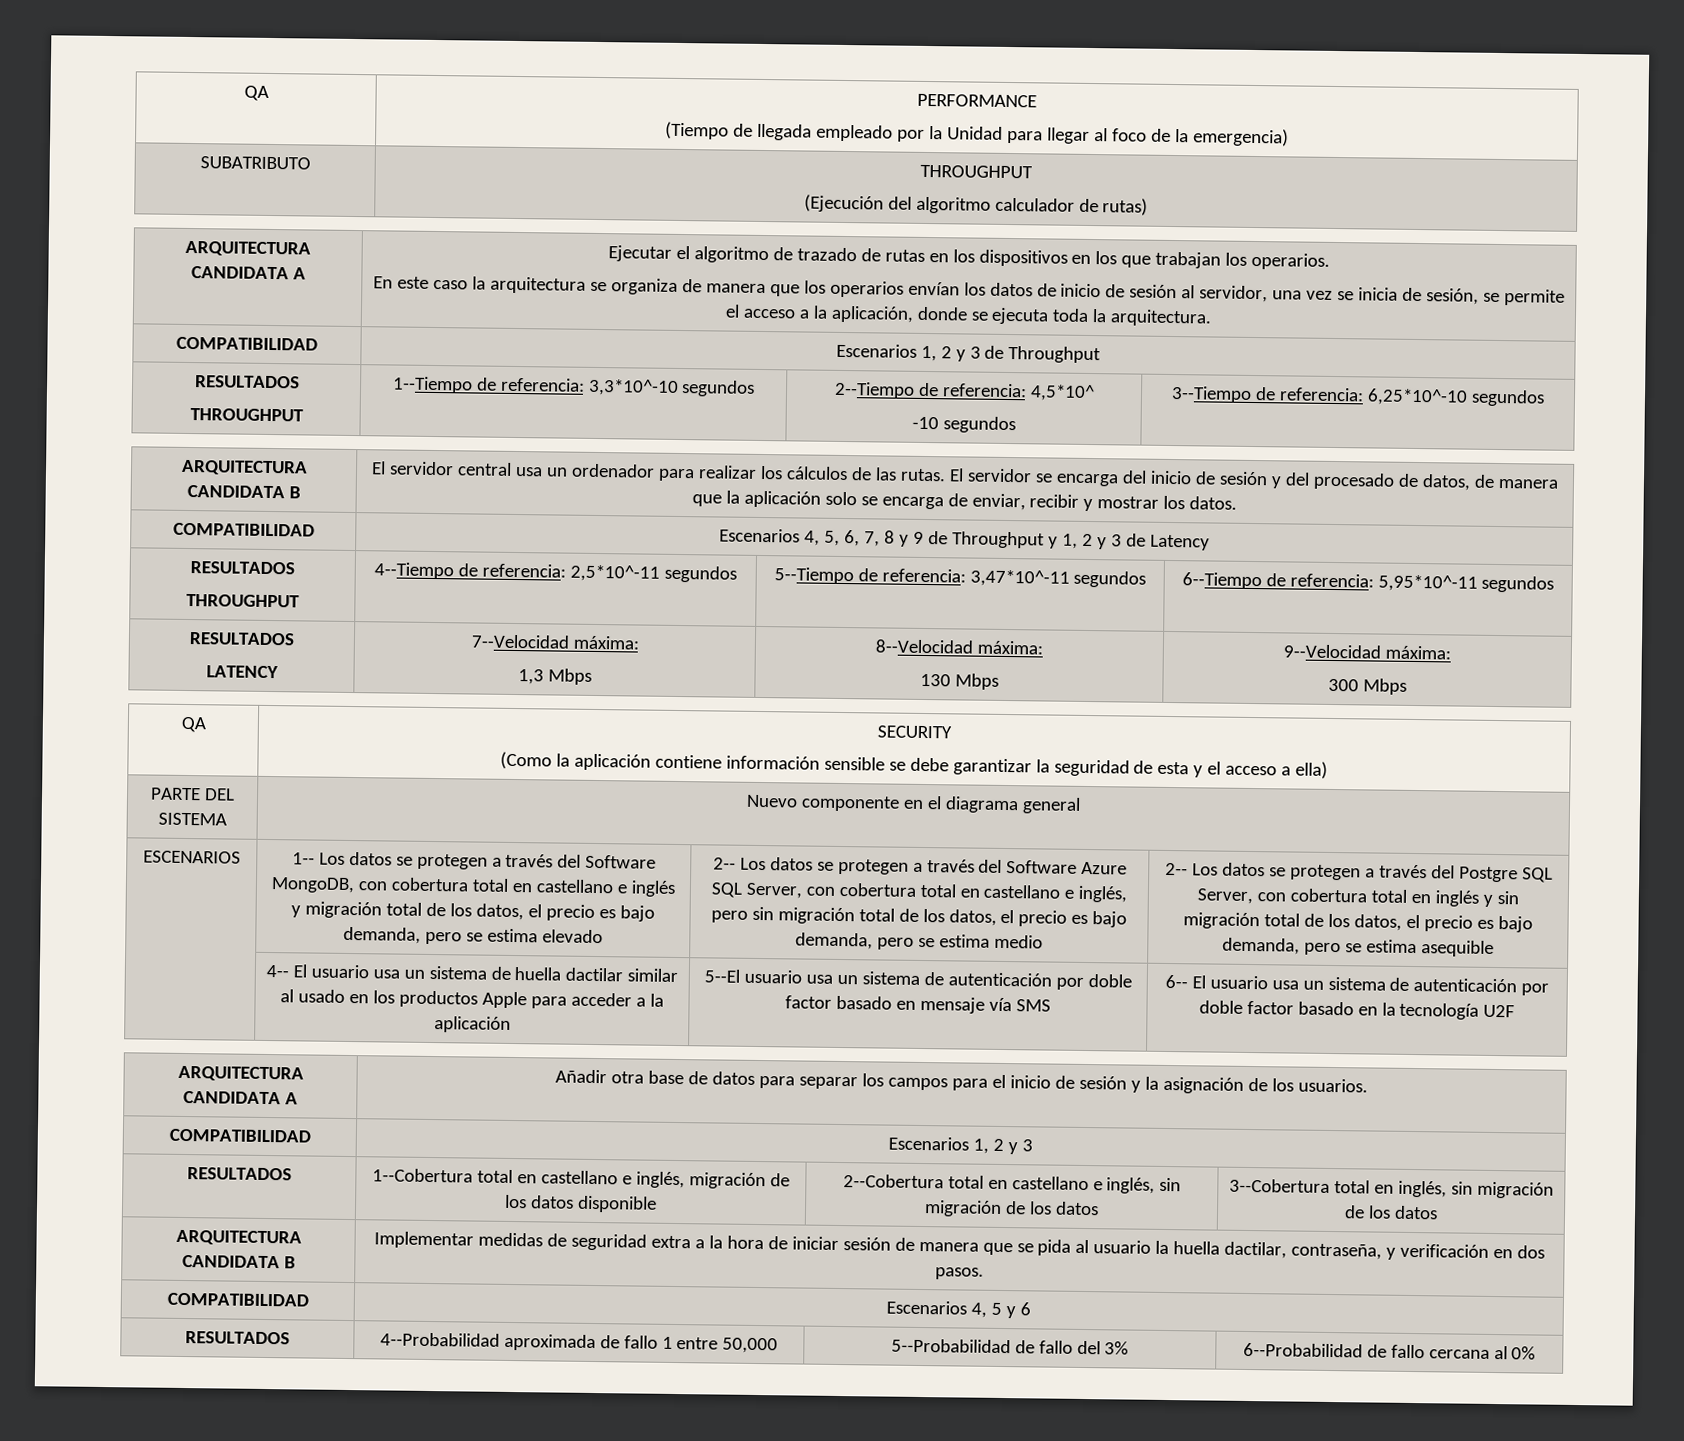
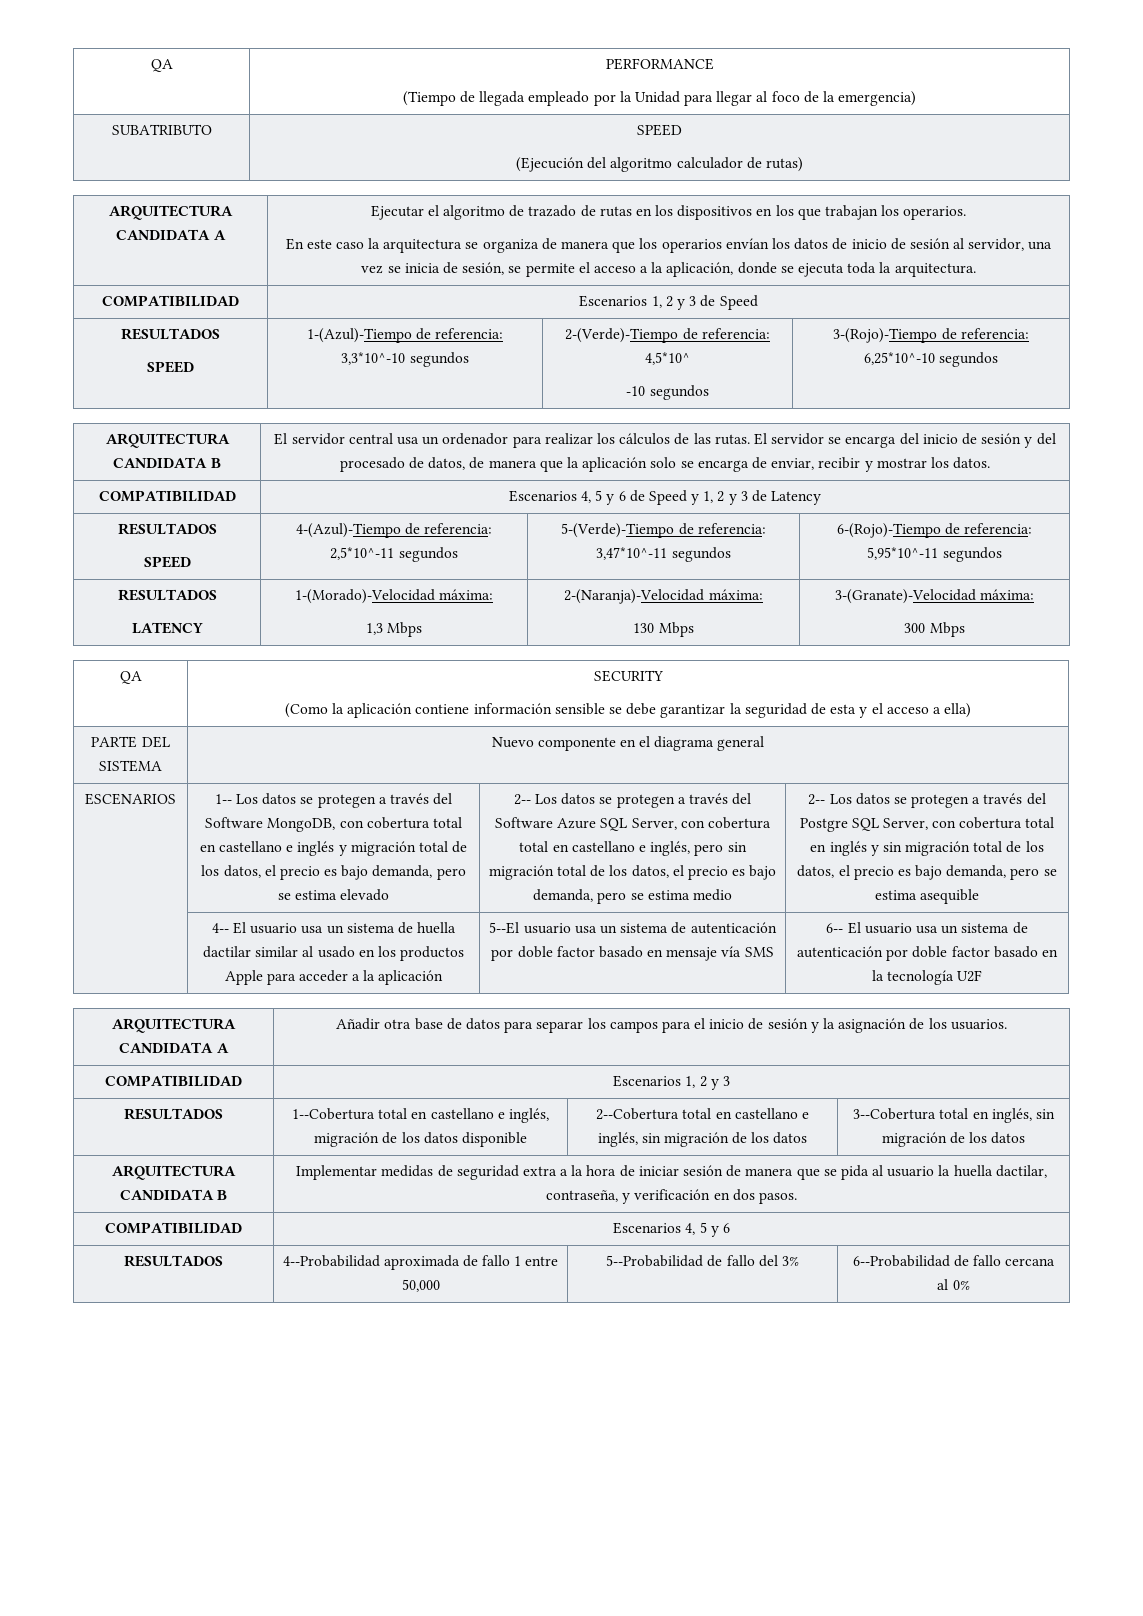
[920,164,1033,179] THROUGHPUT -> [637,124,682,136] SPEED
[1008,346,1102,364] [194,375,300,389] [189,408,304,422] [391,376,473,394] Throughput // RESULTADOS // THROUGHPUT | 1--Tiempo -> [719,295,758,310] [121,328,220,340] [147,361,194,373] [306,328,412,343] Speed // RESULTADOS // SPEED | 1-(Azul)-Tiempo
[833,381,915,399] 2--Tiempo -> [565,328,679,343] 2-(Verde)-Tiempo
[1171,386,1253,403] 3--Tiempo -> [833,328,938,343] 3-(Rojo)-Tiempo
[824,530,1045,549] 5, 6, 7, 8 y 9 de Throughput -> [595,490,687,505] 5 y 6 de Speed
[186,593,300,608] [374,562,455,580] THROUGHPUT | 4--Tiempo -> [143,556,191,568] [295,523,401,538] SPEED | 4-(Azul)-Tiempo
[773,567,854,585] 5--Tiempo -> [561,523,675,538] 5-(Verde)-Tiempo
[1181,572,1262,590] 6--Tiempo -> [836,523,941,538] 6-(Rojo)-Tiempo
[470,634,570,649] 7--Velocidad -> [294,589,435,604] 1-(Morado)-Velocidad
[875,639,974,654] 8--Velocidad -> [564,589,705,604] 2-(Naranja)-Velocidad
[1283,644,1382,659] 9--Velocidad -> [834,589,976,604] 3-(Granate)-Velocidad

